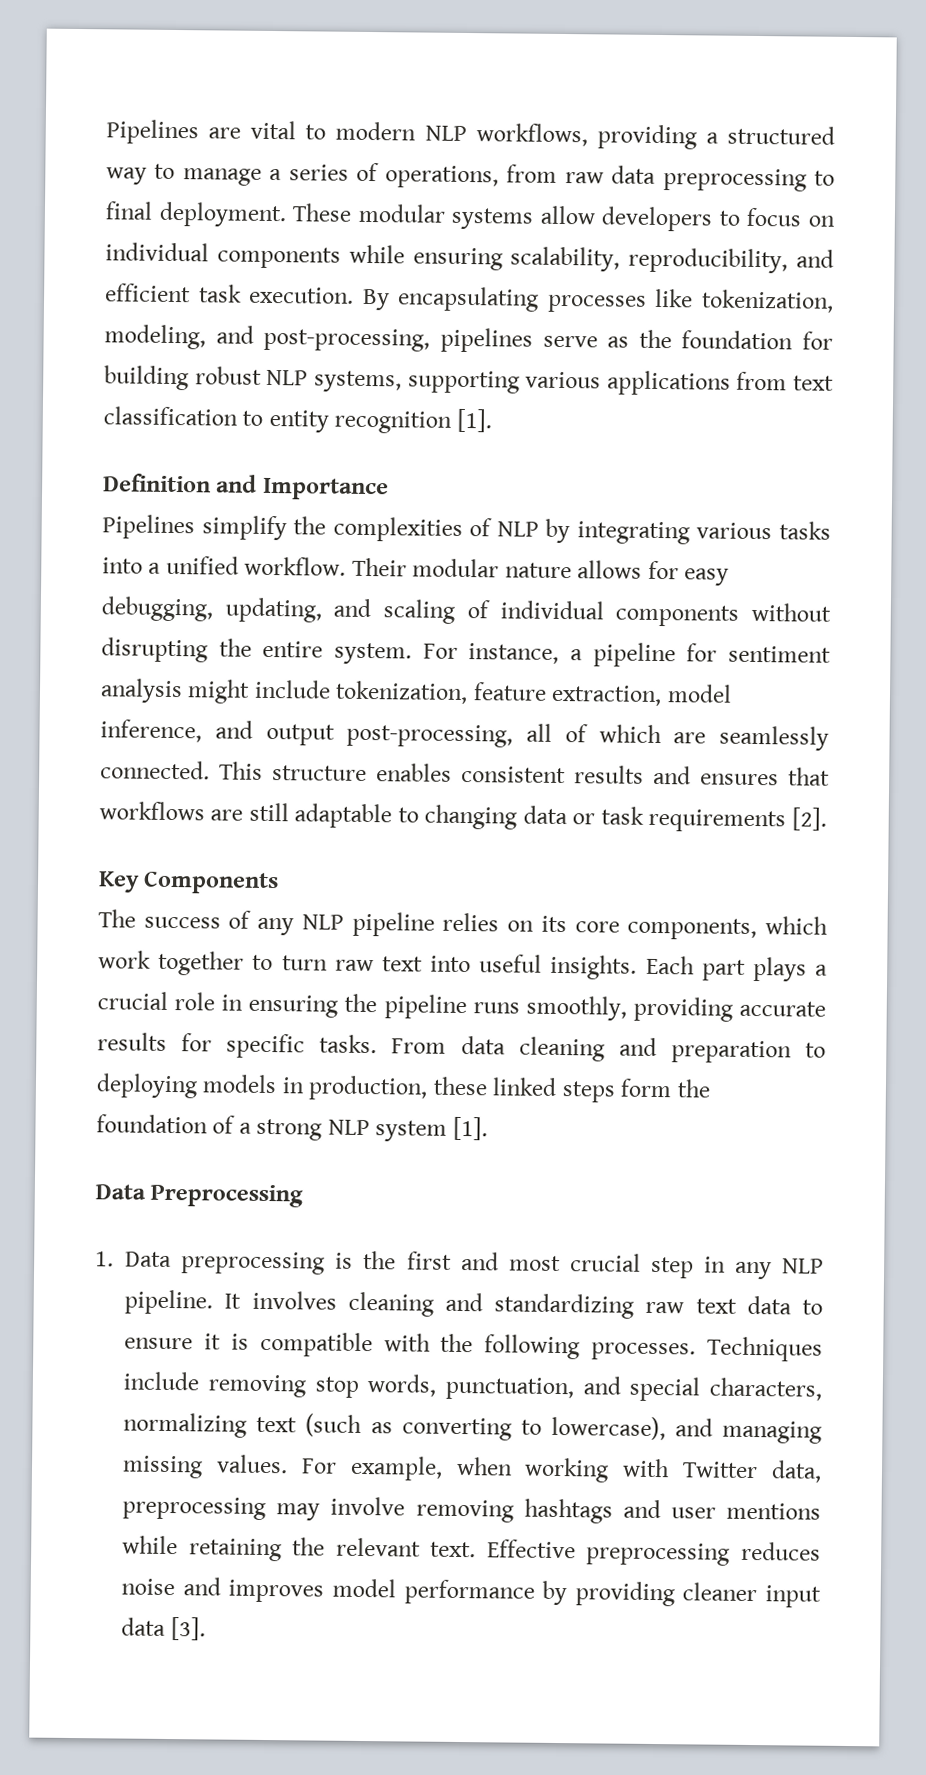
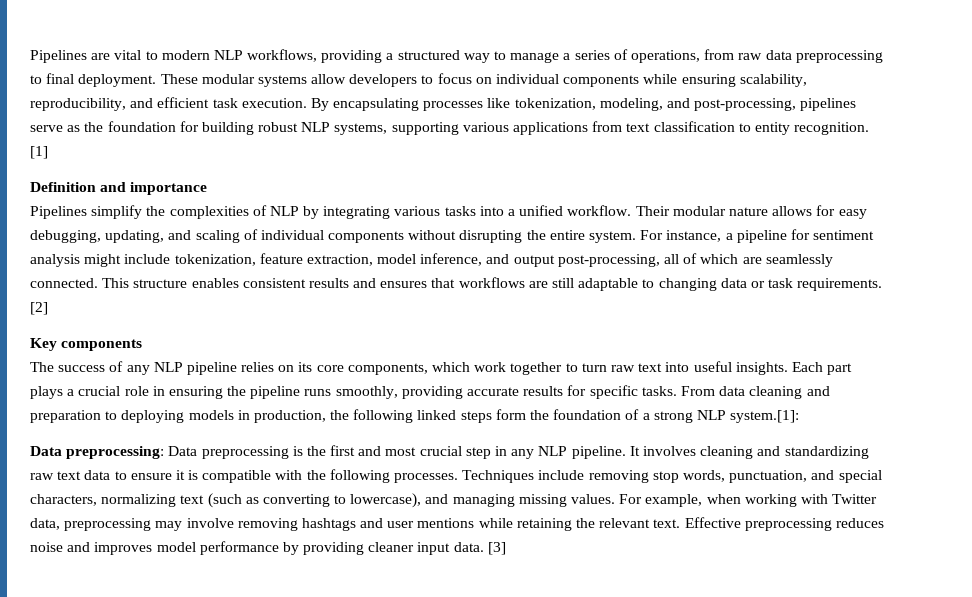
[334,408,492,434] recognition [1]. -> [794,122,870,135] [30,146,48,159] recognition. [1]
[261,477,389,501] Importance -> [130,182,208,195] importance
[648,807,827,833] requirements [2]. -> [797,278,883,291] [30,302,48,315] requirements. [2]
[143,871,280,895] Components -> [61,339,143,351] components
[432,1076,488,1096] these -> [330,409,414,423] the following
[375,1116,488,1142] [95,1183,304,1208] [95,1251,114,1267] system [1]. // Data Preprocessing // 1. -> [730,410,800,423] [30,446,165,459] system.[1]: // Data preprocessing:
[121,1617,206,1641] data [3]. -> [453,542,506,555] data. [3]

